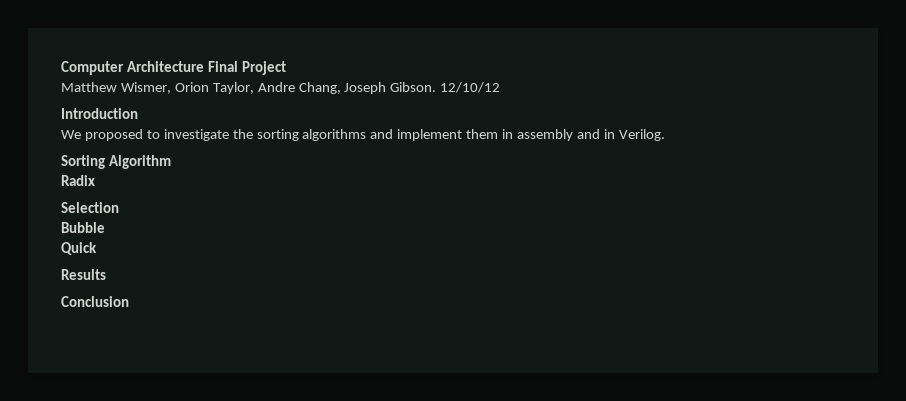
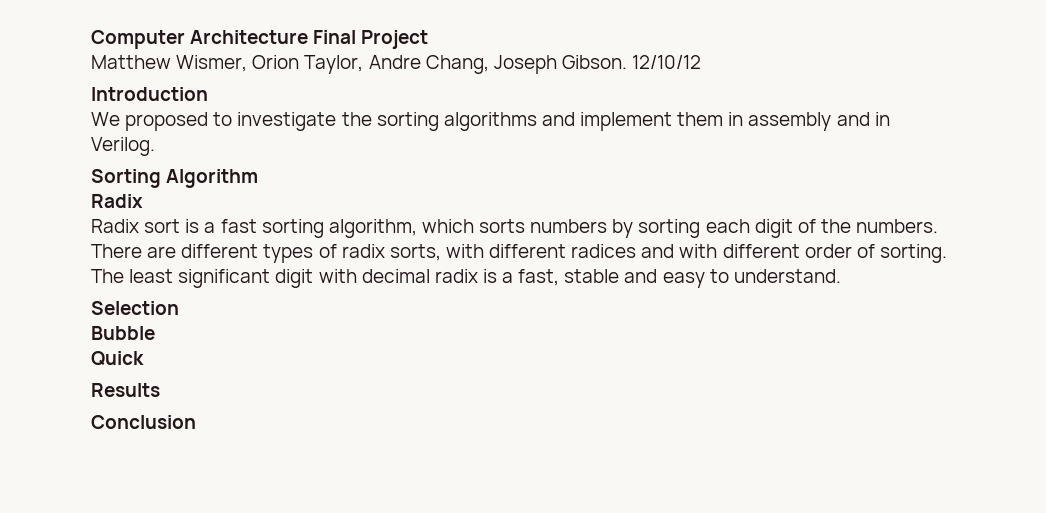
(95, 180) none -> [91,219,939,238] [91,244,947,263] [91,269,841,288] // Radix sort is a fast sorting algorithm, which sorts numbers by sorting each digit of the numbers. There are different types of radix sorts, with different radices and with different order of sorting. The least significant digit with decimal radix is a fast, stable and easy to understand.

